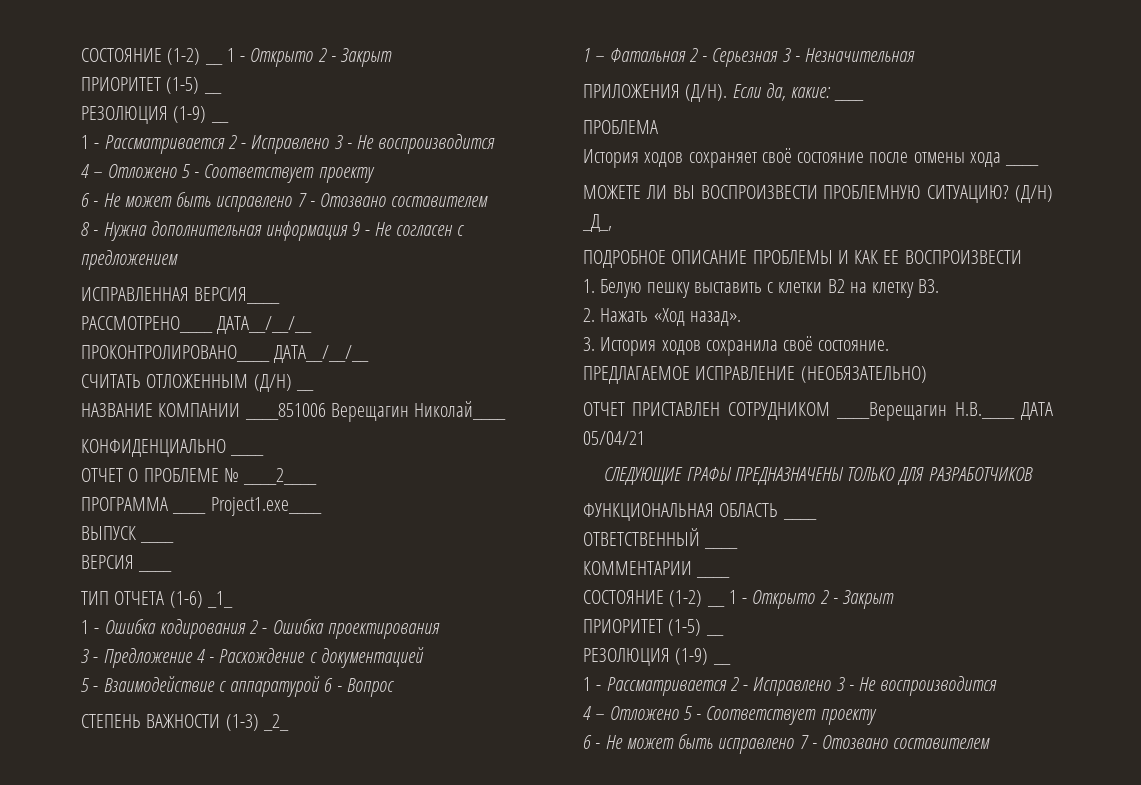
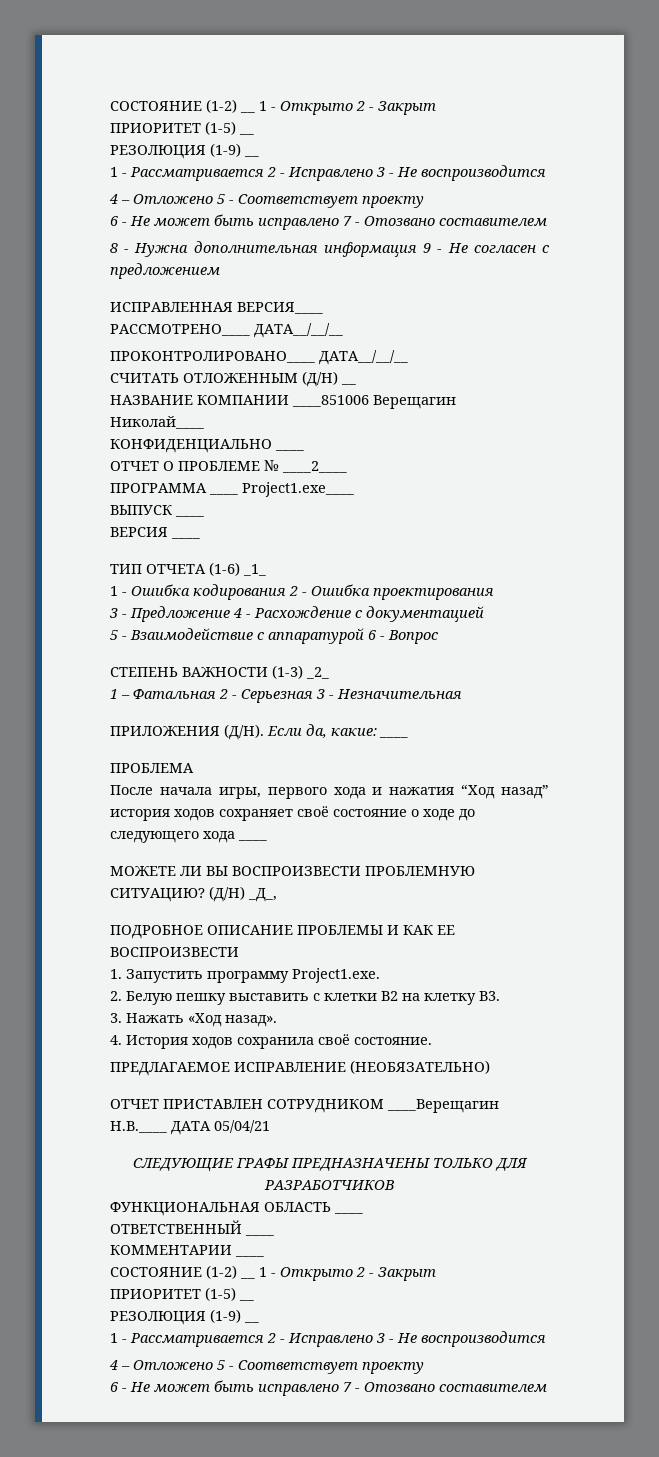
[583,148,965,168] История ходов сохраняет своё состояние после отмены -> [110,784,549,799] [110,806,475,821] [110,831,199,843] После начала игры, первого хода и нажатия “Ход назад” история ходов сохраняет своё состояние о ходе до следующего
(595, 286) none -> [126,968,380,983] [110,991,122,1001] Запустить программу Project1.exe. // 2.
[583,308,595,322] 2. -> [110,1013,122,1023] 3.
[583,337,595,351] 3. -> [110,1035,122,1045] 4.

